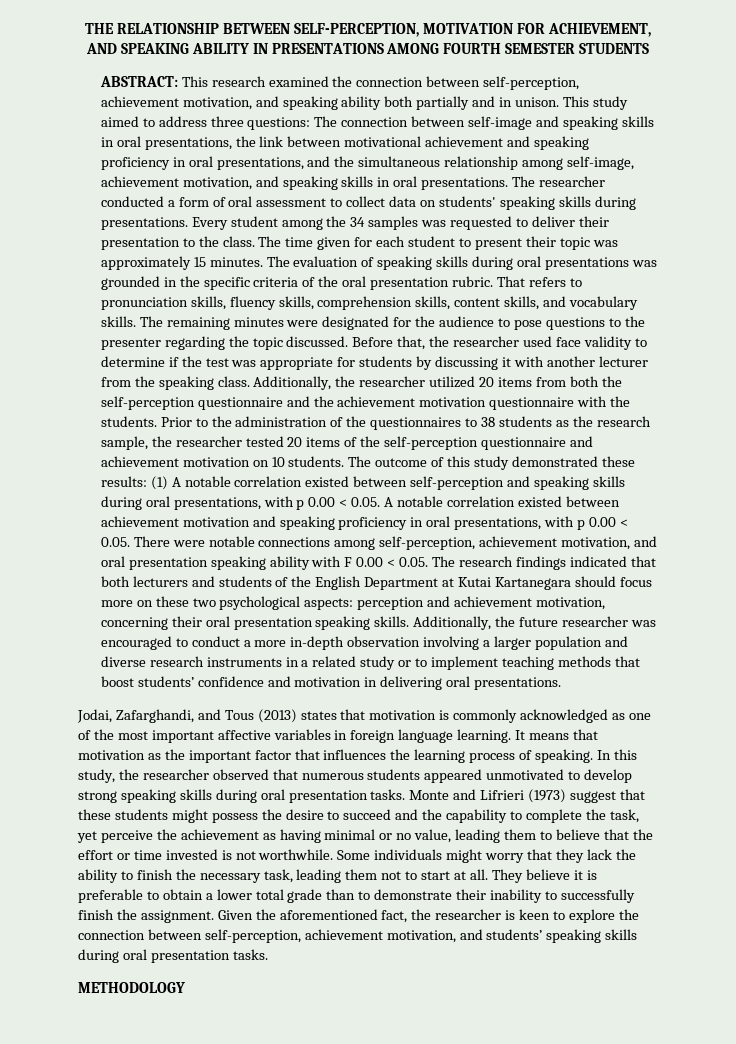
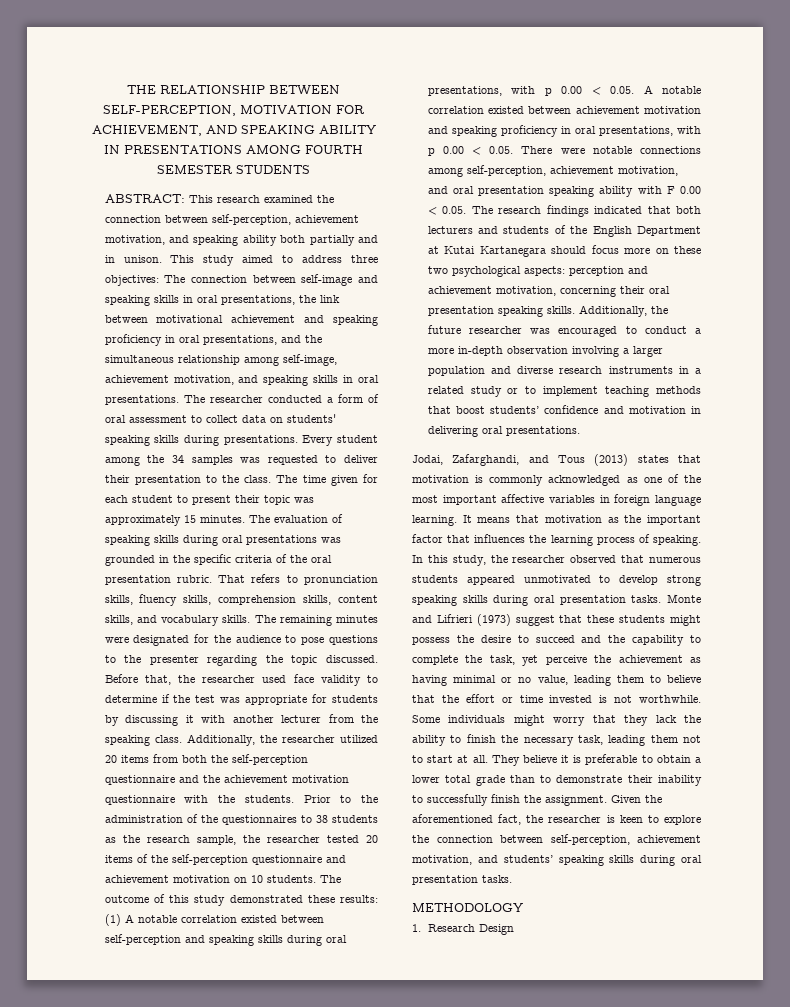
[247,117,311,130] questions: -> [104,275,159,286] objectives:
(185, 987) none -> [412,924,514,935] // 1. Research Design

